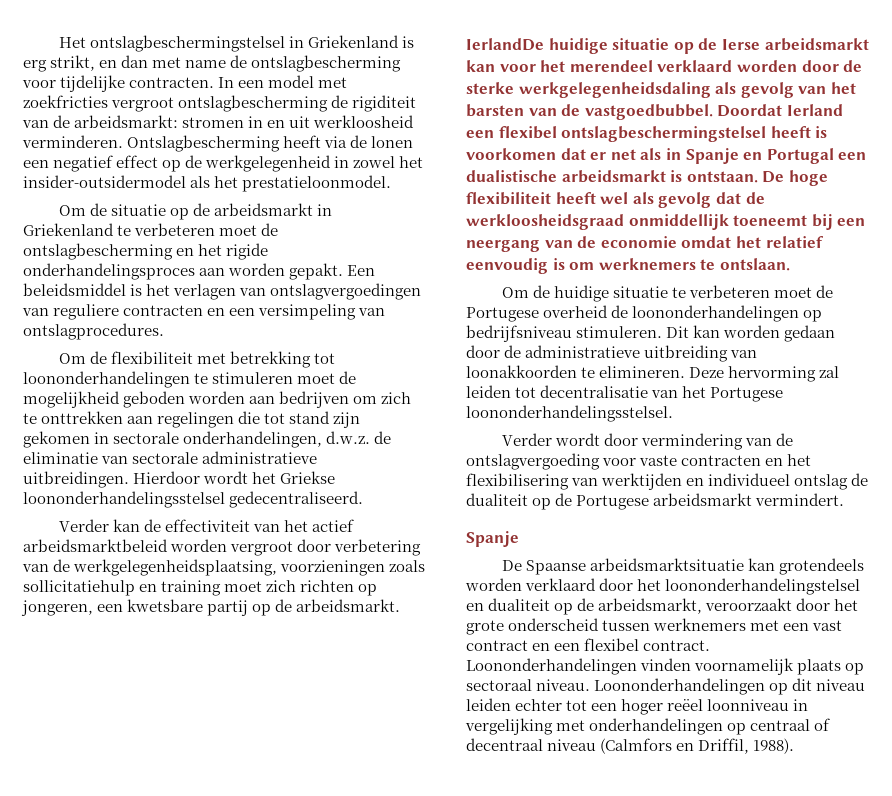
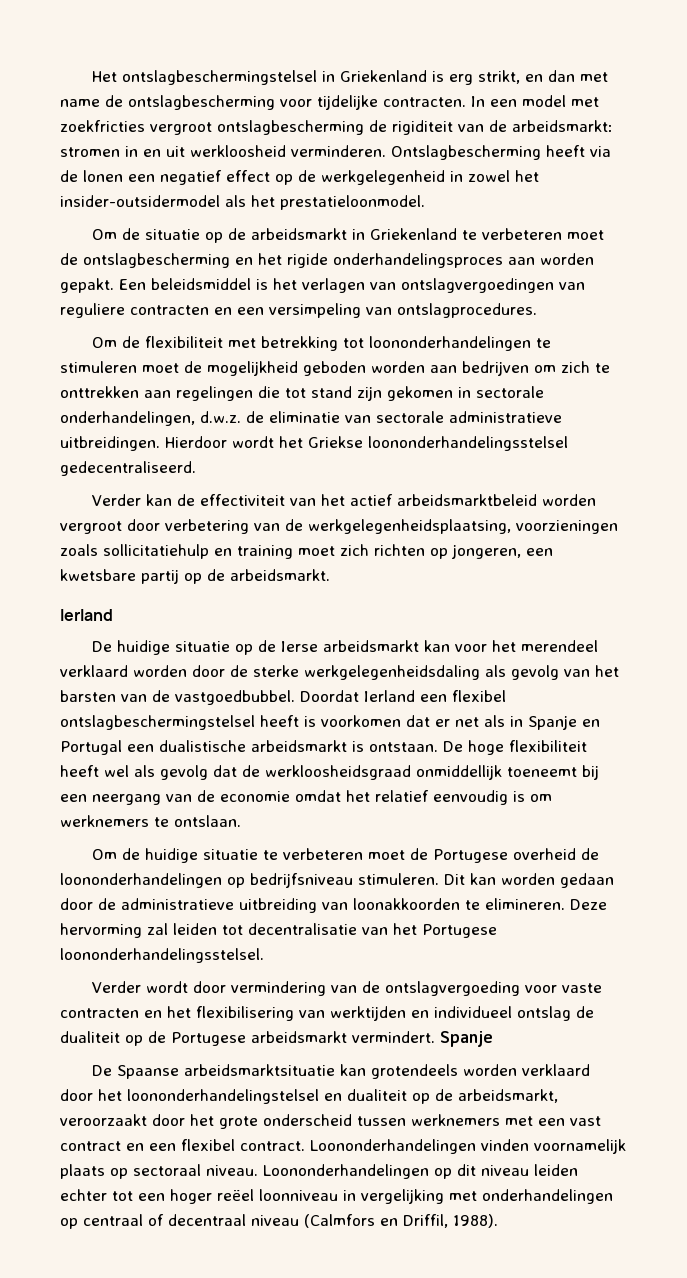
[466,38,544,51] IerlandDe -> [60,609,113,621] [92,641,113,652] Ierland // De
(845, 499) // -> (435, 1037) none

